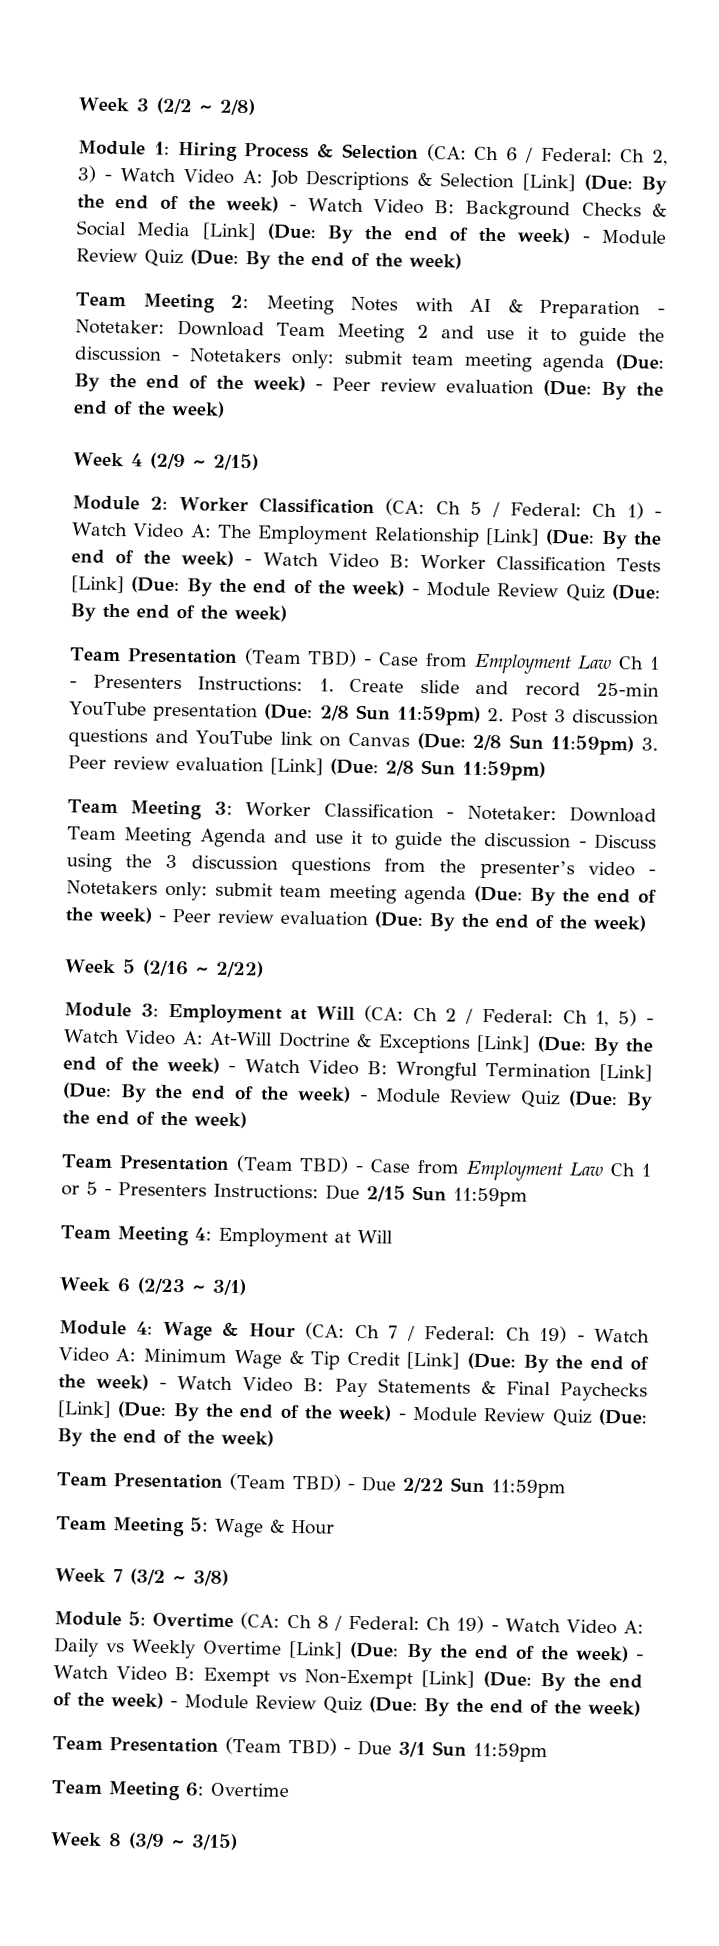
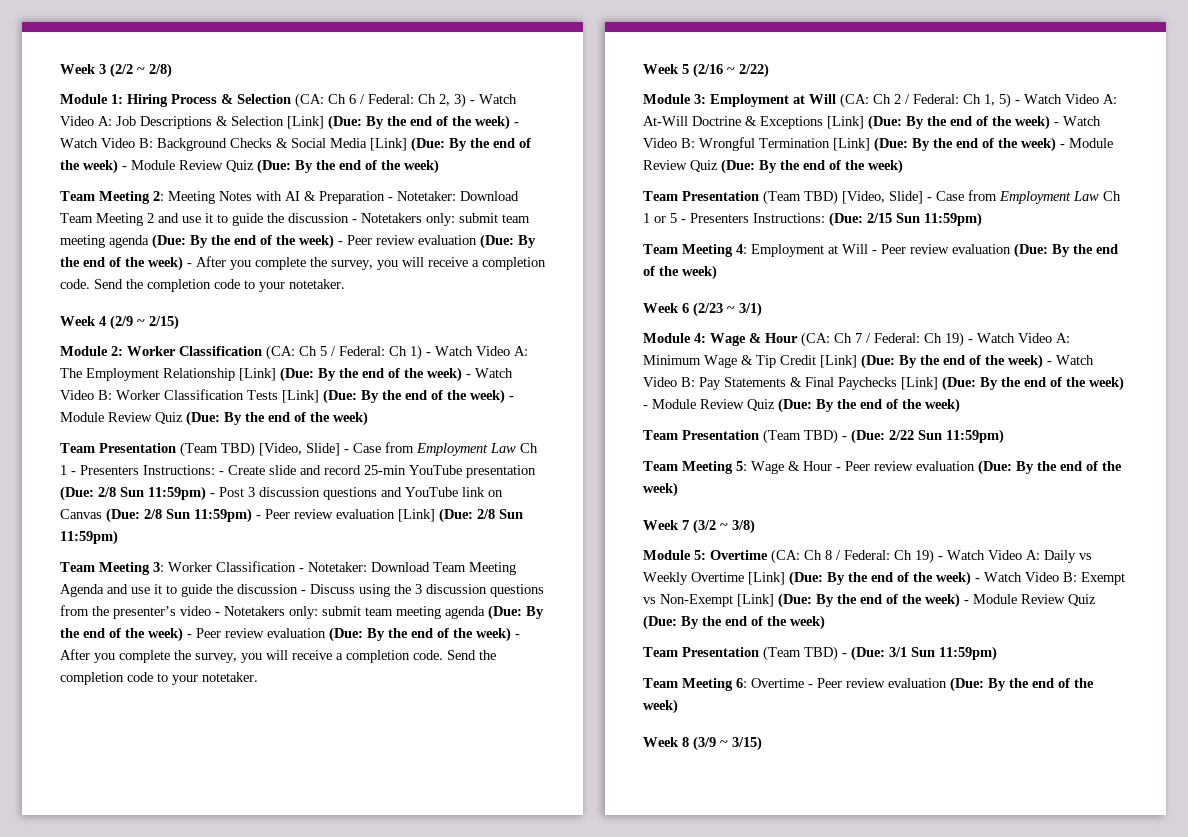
(225, 409) none -> [187,256,546,270] [60,279,345,292] - After you complete the survey, you will receive a completion code. Send the completion code to your notetaker.
(358, 658) none -> [259,443,340,456] [Video, Slide]
[318,678,334,692] 1. -> [219,471,224,475] -
[487,708,505,722] 2. -> [210,493,215,497] -
[640,737,658,751] 3. -> [256,515,261,519] -
(646, 923) none -> [515,634,520,638] [60,649,496,663] [60,672,258,685] - After you complete the survey, you will receive a completion code. Send the completion code to your notetaker.
(350, 1165) none -> [842,191,923,204] [Video, Slide]
[325,1184,360,1201] Due -> [829,212,863,227] (Due:
[453,1187,528,1207] 11:59pm -> [924,212,982,227] 11:59pm)
(393, 1236) none -> [872,243,1118,258] [643,265,717,280] - Peer review evaluation (Due: By the end of the week)
[360,1476,396,1492] Due -> [851,429,885,444] (Due:
[490,1479,566,1499] 11:59pm -> [946,429,1004,444] 11:59pm)
(335, 1527) none -> [836,460,1122,475] [643,482,678,497] - Peer review evaluation (Due: By the end of the week)
[356,1740,392,1756] Due -> [851,646,885,661] (Due:
[472,1742,548,1763] 11:59pm -> [939,646,997,661] 11:59pm)
(289, 1789) none -> [808,677,1094,692] [643,699,678,714] - Peer review evaluation (Due: By the end of the week)

